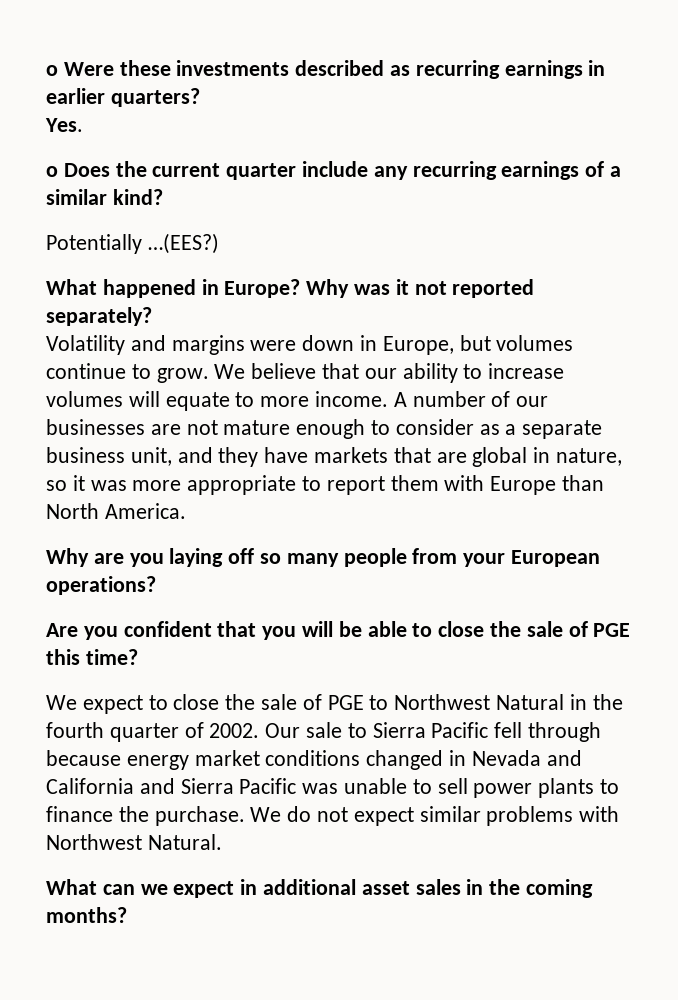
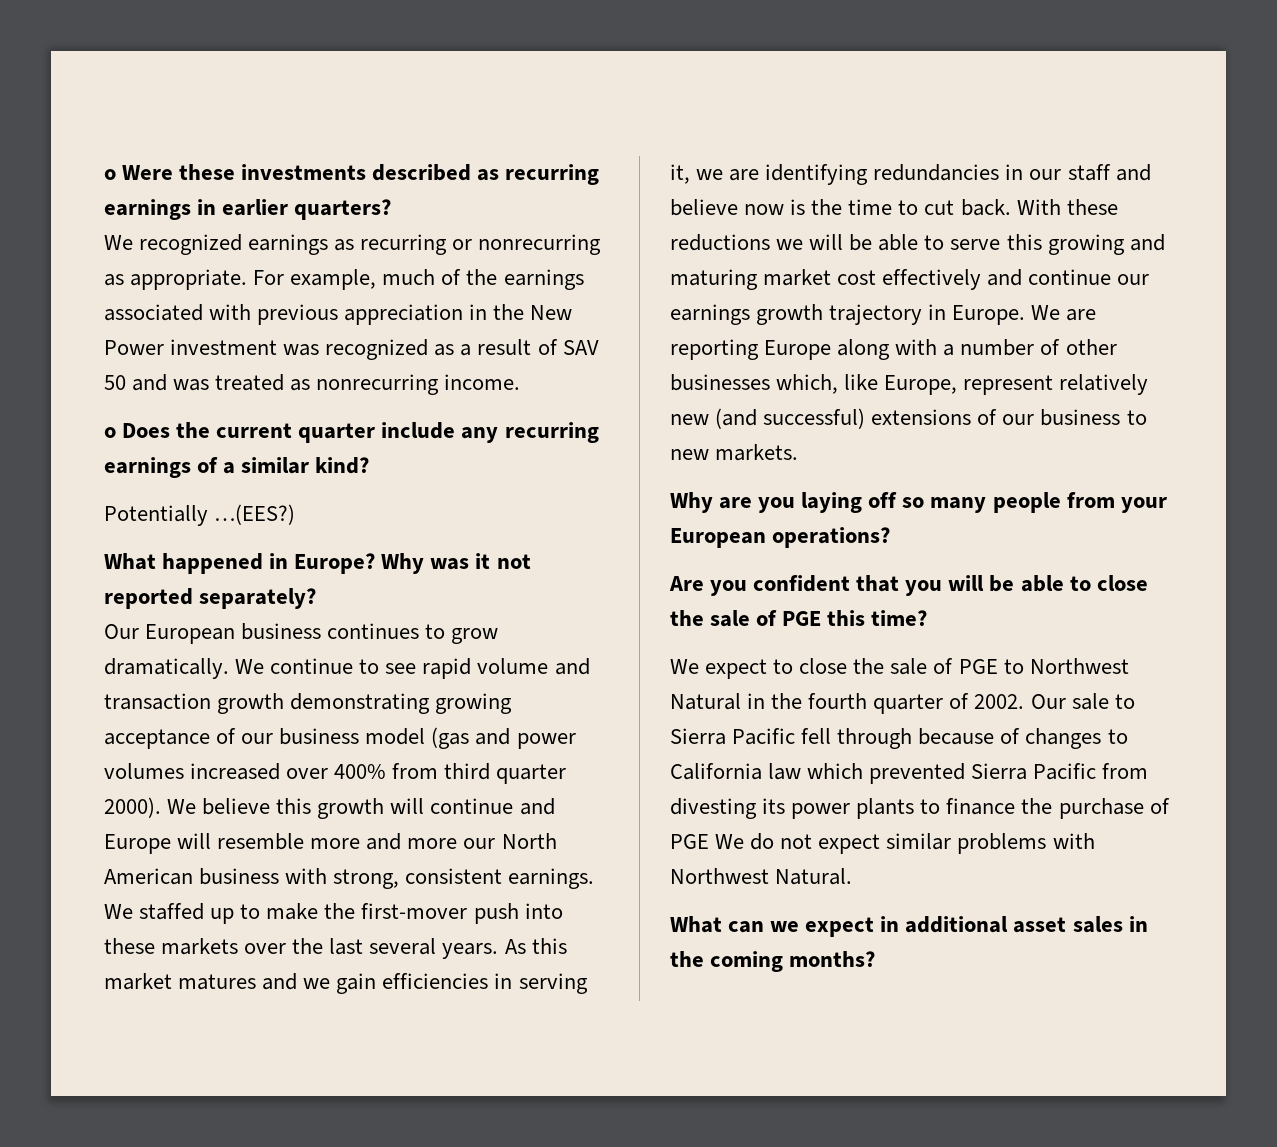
[45,118,83,132] Yes. -> [104,234,602,255] [104,269,584,290] [104,304,573,325] [104,339,599,360] [104,374,521,395] We recognized earnings as recurring or nonrecurring as appropriate. For example, much of the earnings associated with previous appreciation in the New Power investment was recognized as a result of SAV 50 and was treated as nonrecurring income.
[46,335,574,355] [46,363,565,383] [46,391,549,411] [46,419,603,439] [46,447,623,467] [46,475,605,495] [46,503,186,519] Volatility and margins were down in Europe, but volumes continue to grow. We believe that our ability to increase volumes will equate to more income. A number of our businesses are not mature enough to consider as a separate business unit, and they have markets that are global in nature, so it was more appropriate to report them with Europe than North America. -> [104,623,499,644] [104,658,590,679] [104,693,513,714] [104,727,576,749] [104,763,567,784] [104,797,555,819] [104,833,557,854] [104,868,595,889] [104,903,563,924] [104,938,567,959] [104,973,588,994] [670,164,1151,185] [670,199,1118,216] [670,234,1165,255] [670,269,1150,290] [670,304,1097,325] [670,339,1117,360] [670,374,1149,395] [670,408,1147,429] [670,444,799,461] Our European business continues to grow dramatically. We continue to see rapid volume and transaction growth demonstrating growing acceptance of our business model (gas and power volumes increased over 400% from third quarter 2000). We believe this growth will continue and Europe will resemble more and more our North American business with strong, consistent earnings. We staffed up to make the first-mover push into these markets over the last several years. As this market matures and we gain efficiencies in serving it, we are identifying redundancies in our staff and believe now is the time to cut back. With these reductions we will be able to serve this growing and maturing market cost effectively and continue our earnings growth trajectory in Europe. We are reporting Europe along with a number of other businesses which, like Europe, represent relatively new (and successful) extensions of our business to new markets.
[126,750,582,770] [46,778,468,794] energy market conditions changed in Nevada and California and Sierra Pacific was unable to sell -> [1000,728,1128,749] [670,763,1149,784] [670,798,786,819] of changes to California law which prevented Sierra Pacific from divesting its
[154,806,245,826] purchase. -> [1058,798,1170,819] [670,834,709,849] purchase of PGE

